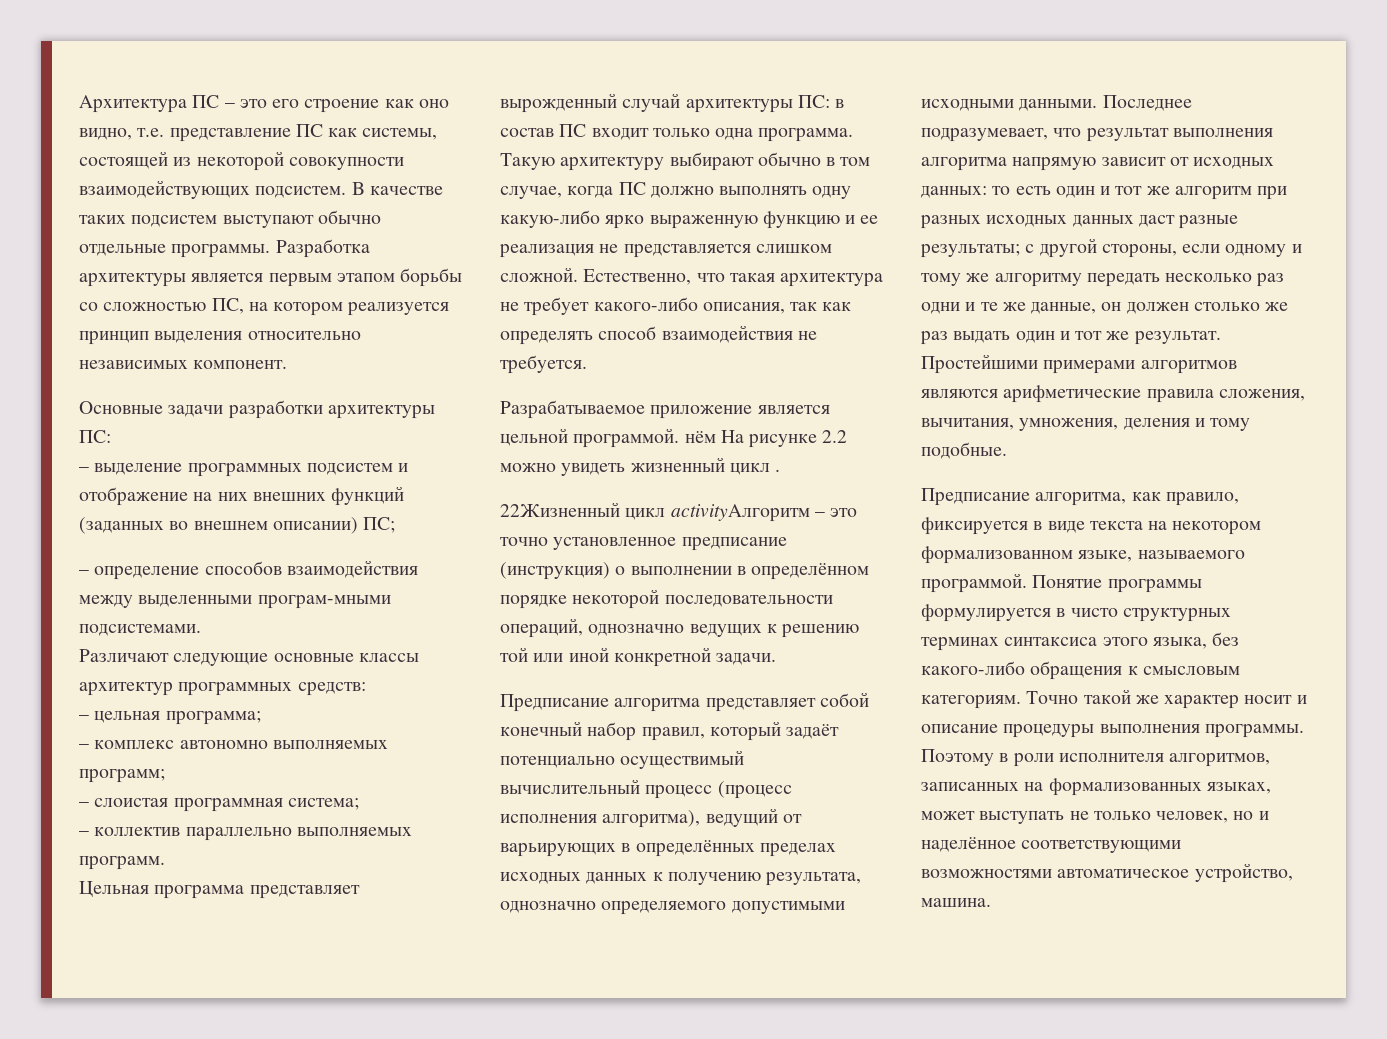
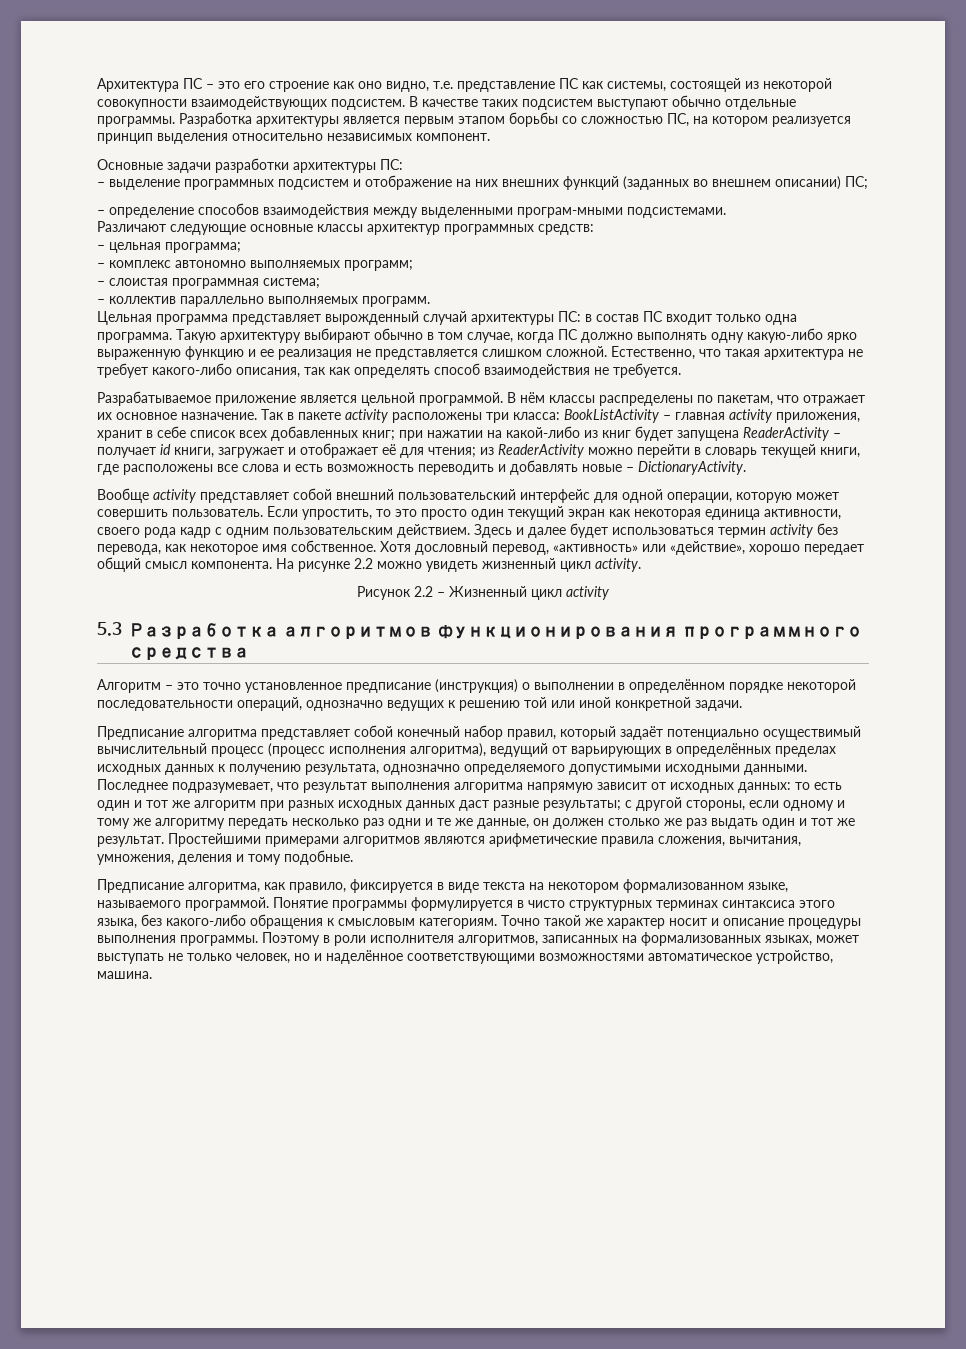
[684,431,716,443] нём -> [507,392,865,406] [97,409,860,423] [97,426,841,441] [97,443,860,458] [97,460,746,475] [97,488,839,503] [97,506,841,520] [97,523,838,538] [97,540,864,555] [97,557,272,572] В нём классы распределены по пакетам, что отражает их основное назначение. Так в пакете activity расположены три класса: BookListActivity – главная activity приложения, хранит в себе список всех добавленных книг; при нажатии на какой-либо из книг будет запущена ReaderActivity – получает id книги, загружает и отображает её для чтения; из ReaderActivity можно перейти в словарь текущей книги, где расположены все слова и есть возможность переводить и добавлять новые – DictionaryActivity. // Вообще activity представляет собой внешний пользовательский интерфейс для одной операции, которую может совершить пользователь. Если упростить, то это просто один текущий экран как некоторая единица активности, своего рода кадр с одним пользовательским действием. Здесь и далее будет использоваться термин activity без перевода, как некоторое имя собственное. Хотя дословный перевод, «активность» или «действие», хорошо передает общий смысл компонента.
[775,469,781,472] [500,502,810,522] . // 22Жизненный цикл activityАлгоритм -> [595,558,641,572] [357,586,609,600] [97,622,863,639] [129,647,249,660] [97,679,161,693] activity. // Рисунок 2.2 – Жизненный цикл activity // 5.3 Разработка алгоритмов функционирования программного средства // Алгоритм

